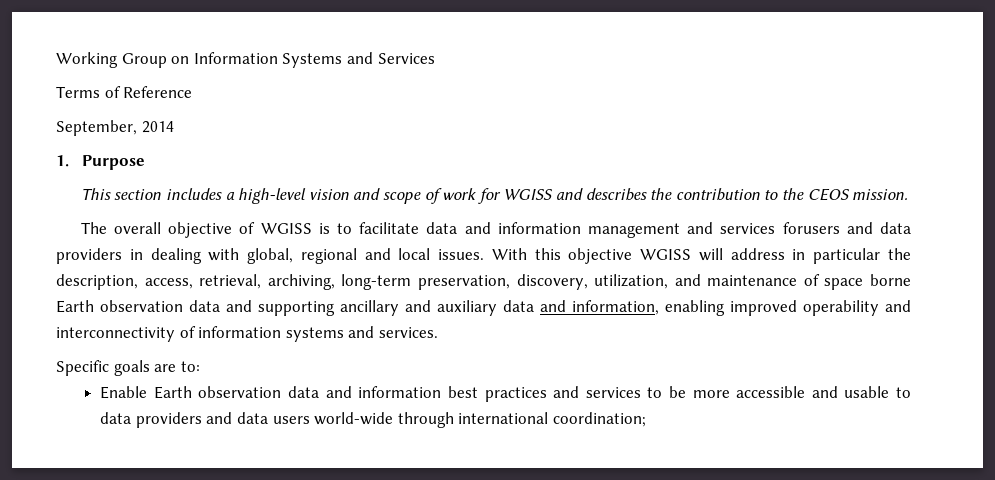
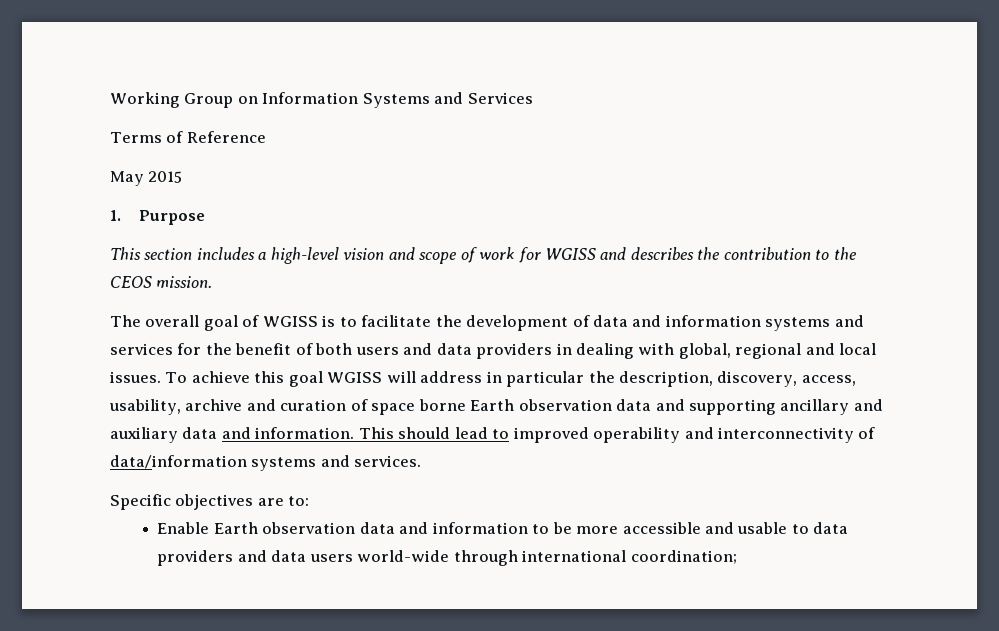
[56,120,174,136] September, 2014 -> [110,171,183,186] May 2015
[168,222,233,238] objective -> [203,315,238,331] goal
[426,222,840,238] data and information management and services forusers -> [435,315,864,331] [110,343,399,355] the development of data and information systems and services for the benefit of both users
[491,248,633,264] With this objective -> [165,371,323,387] To achieve this goal
[144,274,798,290] access, retrieval, archiving, long-term preservation, discovery, utilization, and maintenance -> [717,371,856,387] [109,399,347,415] discovery, access, usability, archive and curation
[572,300,725,316] information, enabling -> [255,427,510,439] information. This should lead to
[198,326,282,338] information -> [110,455,247,469] data/information
[113,360,150,376] goals -> [175,494,254,510] objectives
[447,386,641,402] best practices and services -> (528, 528) none

